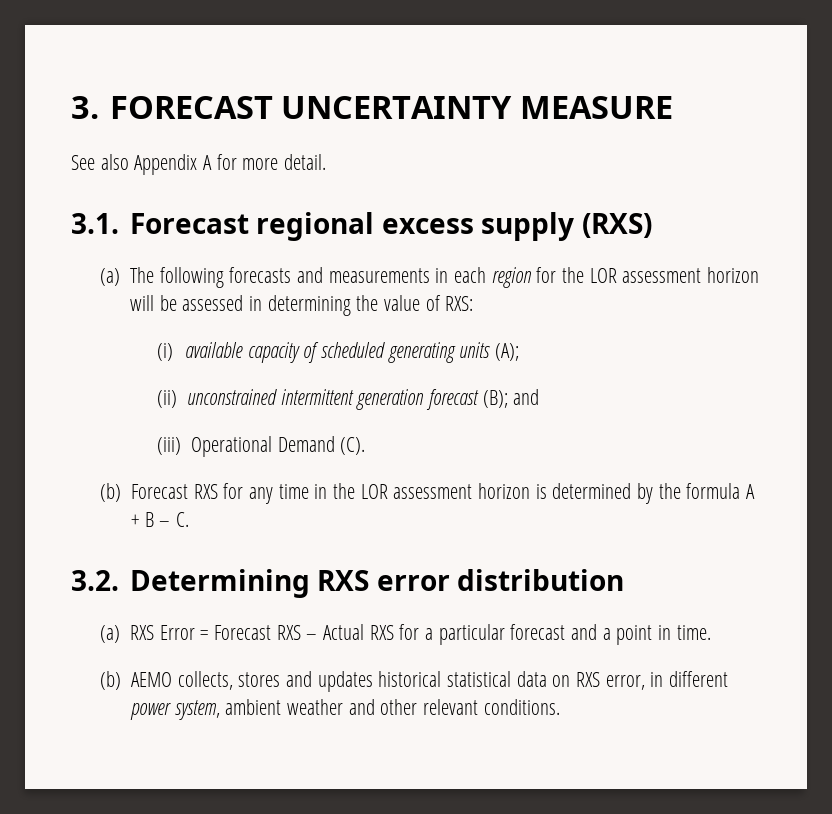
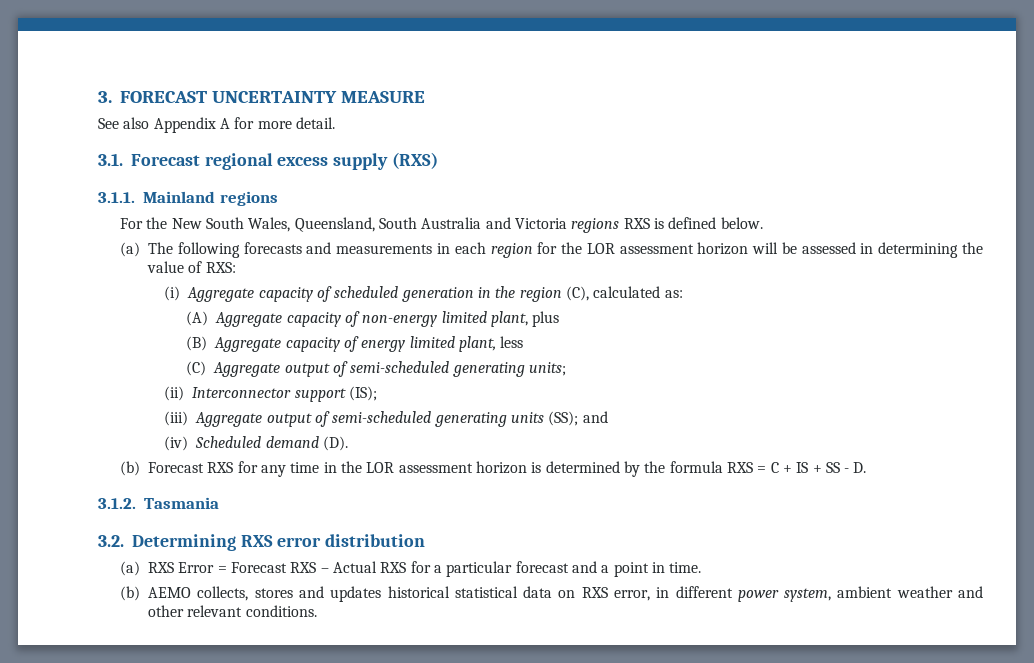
(652, 225) none -> [98,191,278,206] [120,217,763,233] // 3.1.1. Mainland regions // For the New South Wales, Queensland, South Australia and Victoria regions RXS is defined below.
[185,342,244,358] available -> [187,287,255,302] Aggregate
[387,342,520,363] [156,389,540,410] [156,436,366,457] generating units (A); // (ii) unconstrained intermittent generation forecast (B); and // (iii) Operational Demand (C). -> [401,286,683,302] [186,311,560,327] [186,336,524,352] [186,361,567,377] [164,386,377,402] [164,411,608,427] [164,436,348,451] generation in the region (C), calculated as: // (A) Aggregate capacity of non-energy limited plant, plus // (B) Aggregate capacity of energy limited plant, less // (C) Aggregate output of semi-scheduled generating units; // (ii) Interconnector support (IS); // (iii) Aggregate output of semi-scheduled generating units (SS); and // (iv) Scheduled demand (D).
[746,484,756,499] [131,512,190,527] A + B – C. -> [726,462,867,473] [98,497,219,509] RXS = C + IS + SS - D. // 3.1.2. Tasmania

